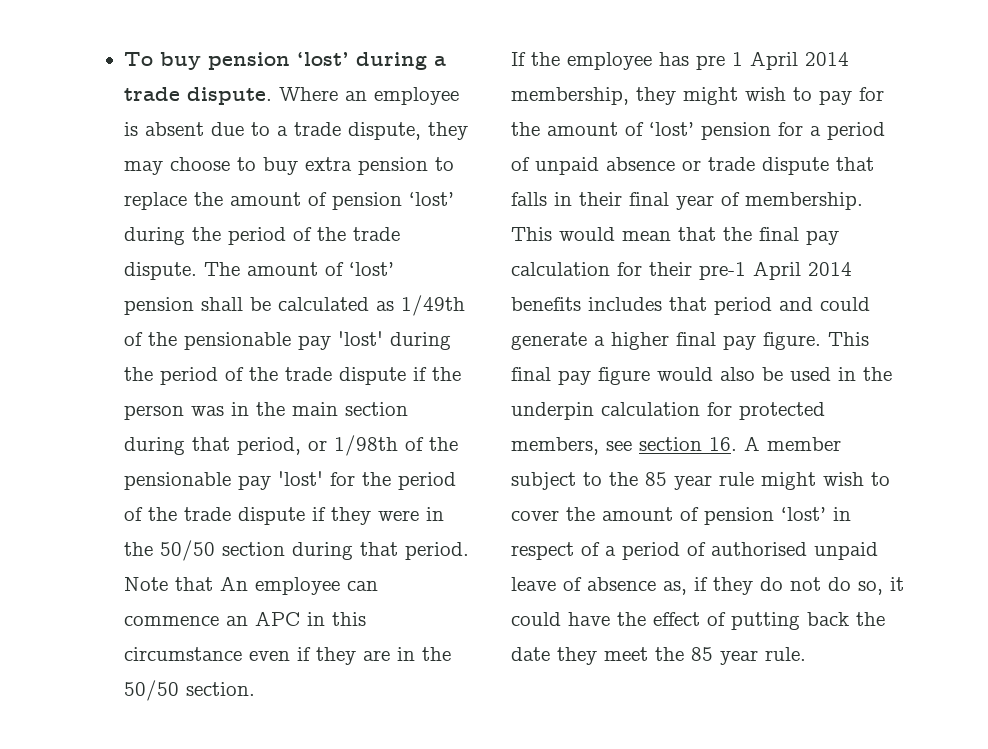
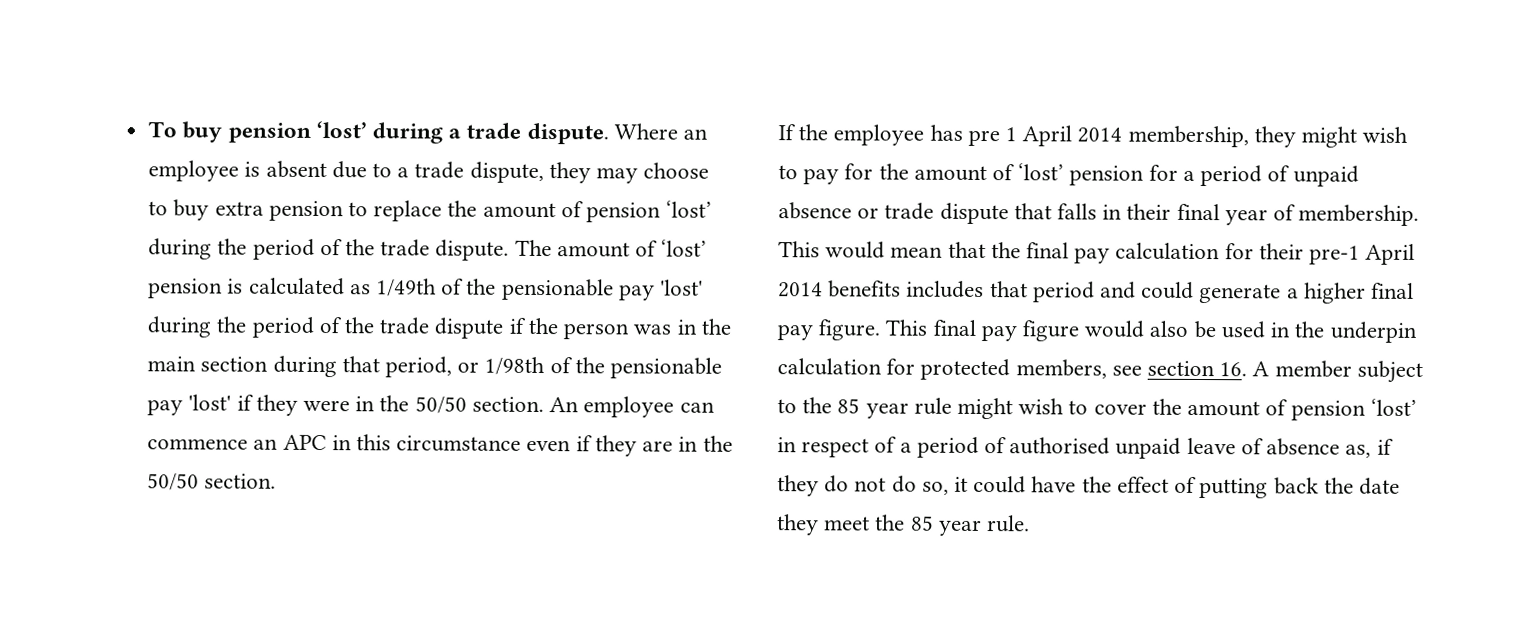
[201,297,272,311] shall be -> [227,278,244,294] is
[330,472,457,490] [124,507,306,525] for the period of the trade dispute -> (232, 402) none
[222,542,470,560] [124,577,214,591] section during that period. Note that -> [471,396,544,413] section.

